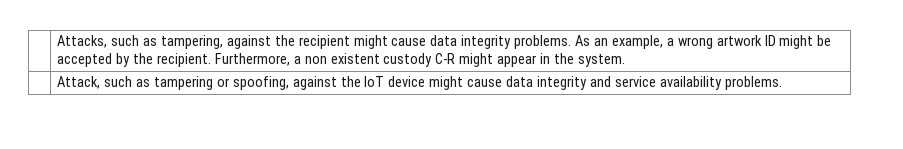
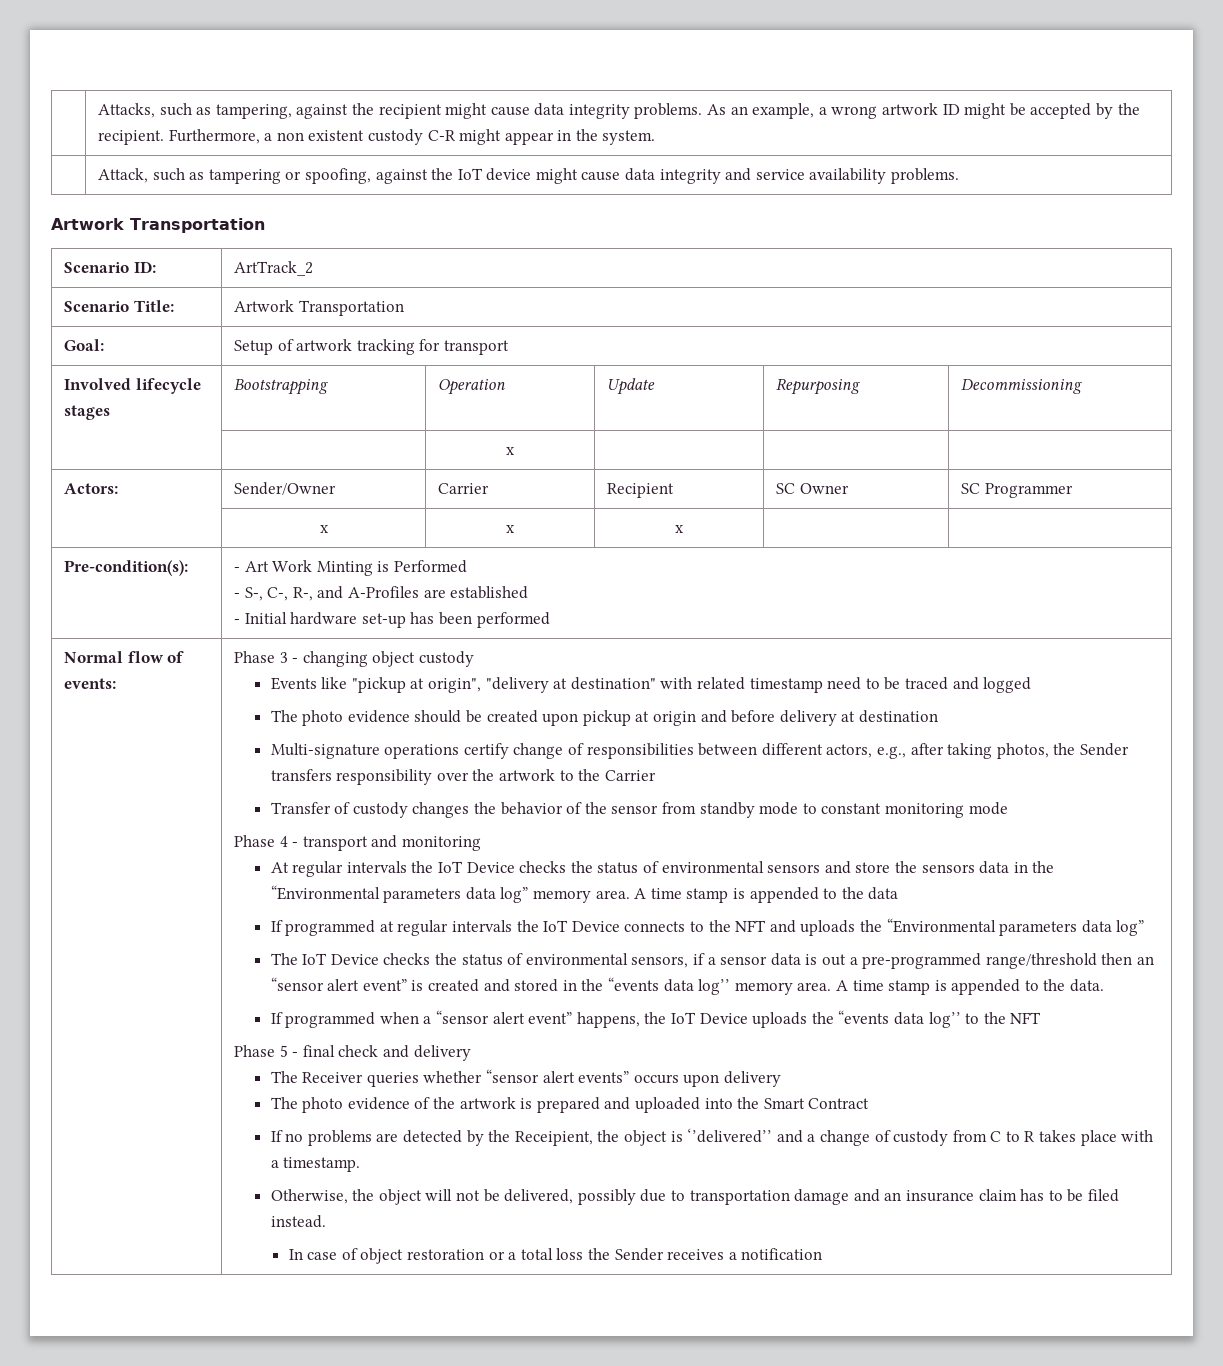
(782, 83) none -> [51,218,265,233] [63,261,156,273] [233,261,313,276] [63,300,174,312] [233,300,404,316] [63,339,104,351] [233,339,509,355] [63,378,201,394] [63,405,110,420] [233,379,328,395] [437,379,505,395] [606,378,655,395] [775,378,860,395] [960,379,1082,394] [506,447,515,455] [63,483,118,494] [233,482,336,495] [437,483,489,494] [606,483,674,498] [775,483,849,494] [960,483,1073,498] [319,525,329,533] [506,525,515,533] [675,525,684,533] [63,560,188,576] [233,560,467,576] [233,586,529,601] [233,612,550,628] [63,651,185,663] [63,678,116,689] [233,651,474,667] [270,677,1032,693] [270,710,938,726] [270,743,1129,759] [270,769,656,785] [270,802,1008,818] [233,835,481,851] [270,861,1055,877] [270,885,899,903] [270,918,1145,936] [270,953,1154,969] [270,977,1105,995] [270,1010,1042,1028] [233,1045,471,1061] [270,1069,781,1087] [270,1097,870,1113] [270,1128,1154,1146] [270,1157,361,1172] [270,1189,1119,1205] [270,1215,326,1228] [288,1248,823,1264] // Artwork Transportation // Scenario ID: | ArtTrack_2 // Scenario Title: | Artwork Transportation // Goal: | Setup of artwork tracking for transport // Involved lifecycle stages | Bootstrapping | Operation | Update | Repurposing | Decommissioning // | | x | | | // Actors: | Sender/Owner | Carrier | Recipient | SC Owner | SC Programmer // | x | x | x | | // Pre-condition(s): | - Art Work Minting is Performed // - S-, C-, R-, and A-Profiles are established // - Initial hardware set-up has been performed // Normal flow of events: | Phase 3 - changing object custody // Events like "pickup at origin", "delivery at destination" with related timestamp need to be traced and logged // The photo evidence should be created upon pickup at origin and before delivery at destination // Multi-signature operations certify change of responsibilities between different actors, e.g., after taking photos, the Sender transfers responsibility over the artwork to the Carrier // Transfer of custody changes the behavior of the sensor from standby mode to constant monitoring mode // Phase 4 - transport and monitoring // At regular intervals the IoT Device checks the status of environmental sensors and store the sensors data in the “Environmental parameters data log” memory area. A time stamp is appended to the data // If programmed at regular intervals the IoT Device connects to the NFT and uploads the “Environmental parameters data log” // The IoT Device checks the status of environmental sensors, if a sensor data is out a pre-programmed range/threshold then an “sensor alert event” is created and stored in the “events data log’’ memory area. A time stamp is appended to the data. // If programmed when a “sensor alert event” happens, the IoT Device uploads the “events data log’’ to the NFT // Phase 5 - final check and delivery // The Receiver queries whether “sensor alert events” occurs upon delivery // The photo evidence of the artwork is prepared and uploaded into the Smart Contract // If no problems are detected by the Receipient, the object is ‘’delivered’’ and a change of custody from C to R takes place with a timestamp. // Otherwise, the object will not be delivered, possibly due to transportation damage and an insurance claim has to be filed instead. // In case of object restoration or a total loss the Sender receives a notification

